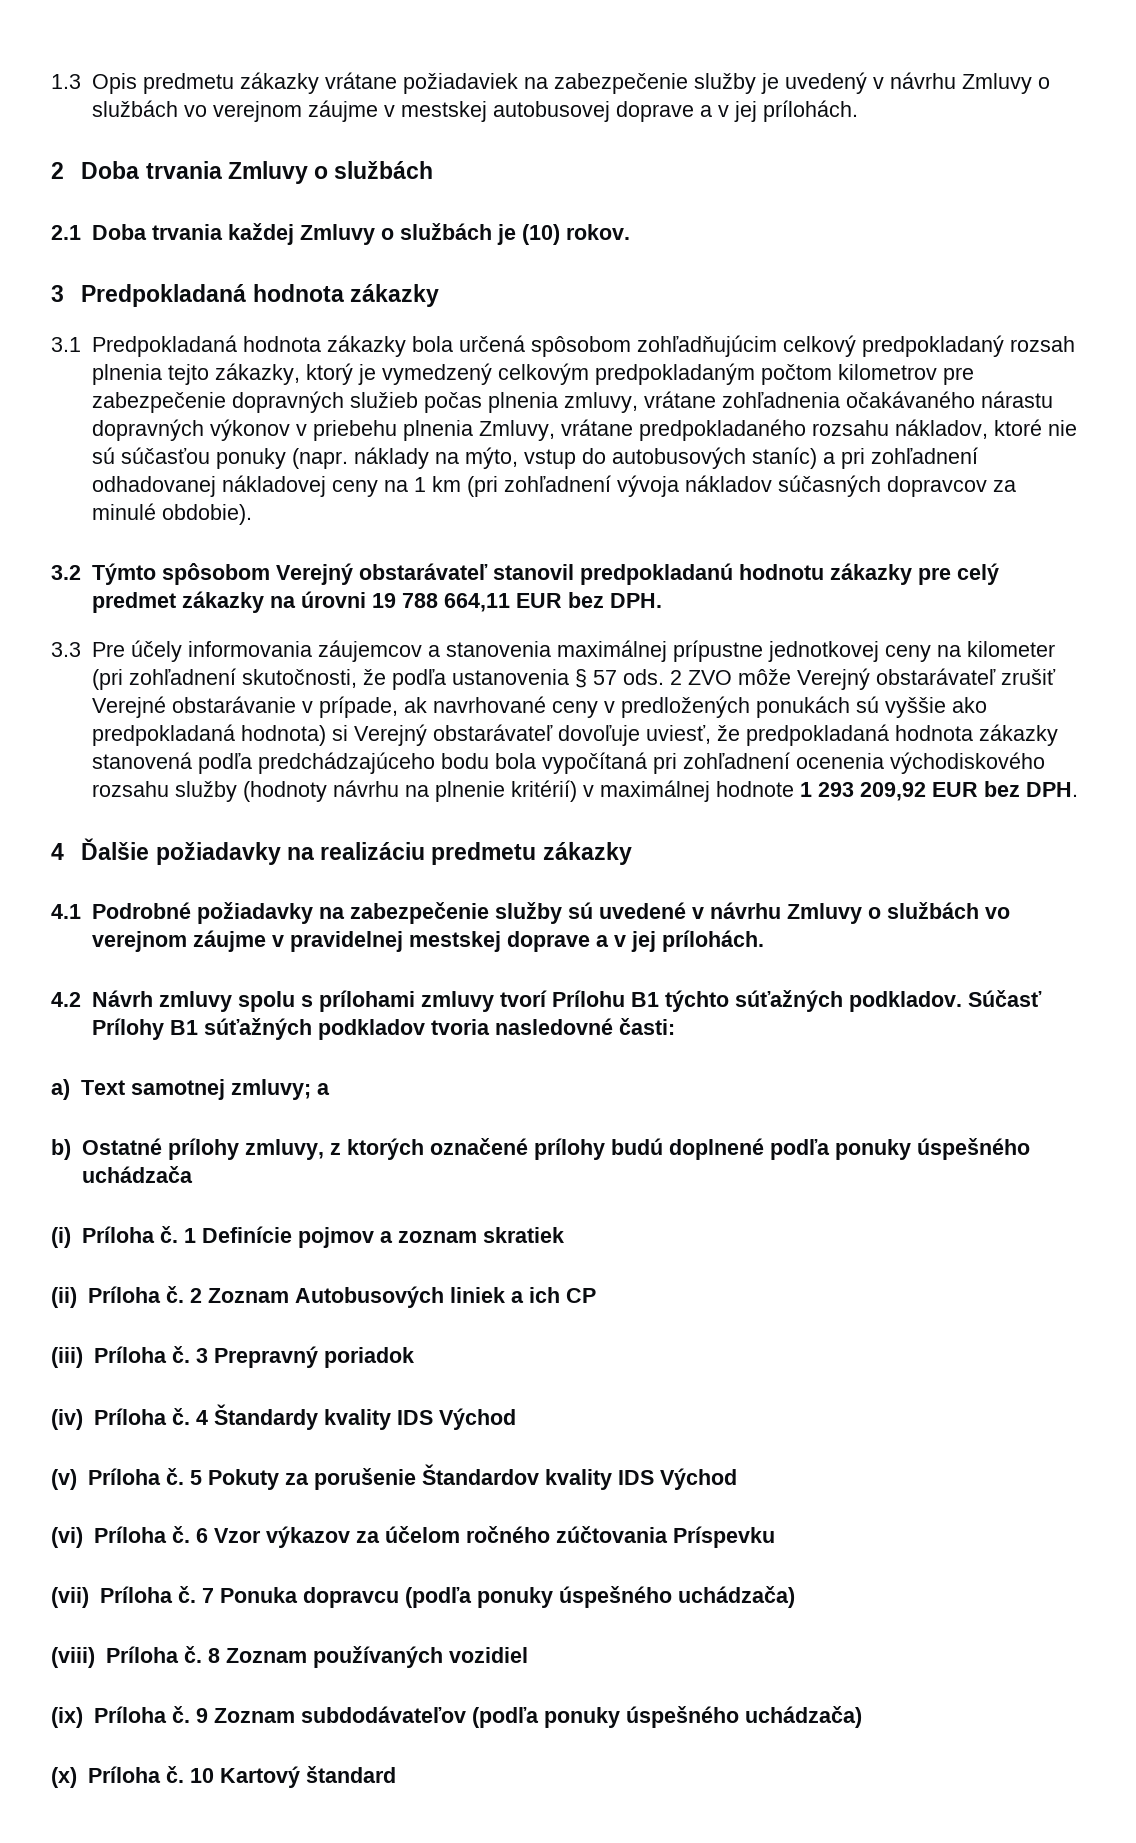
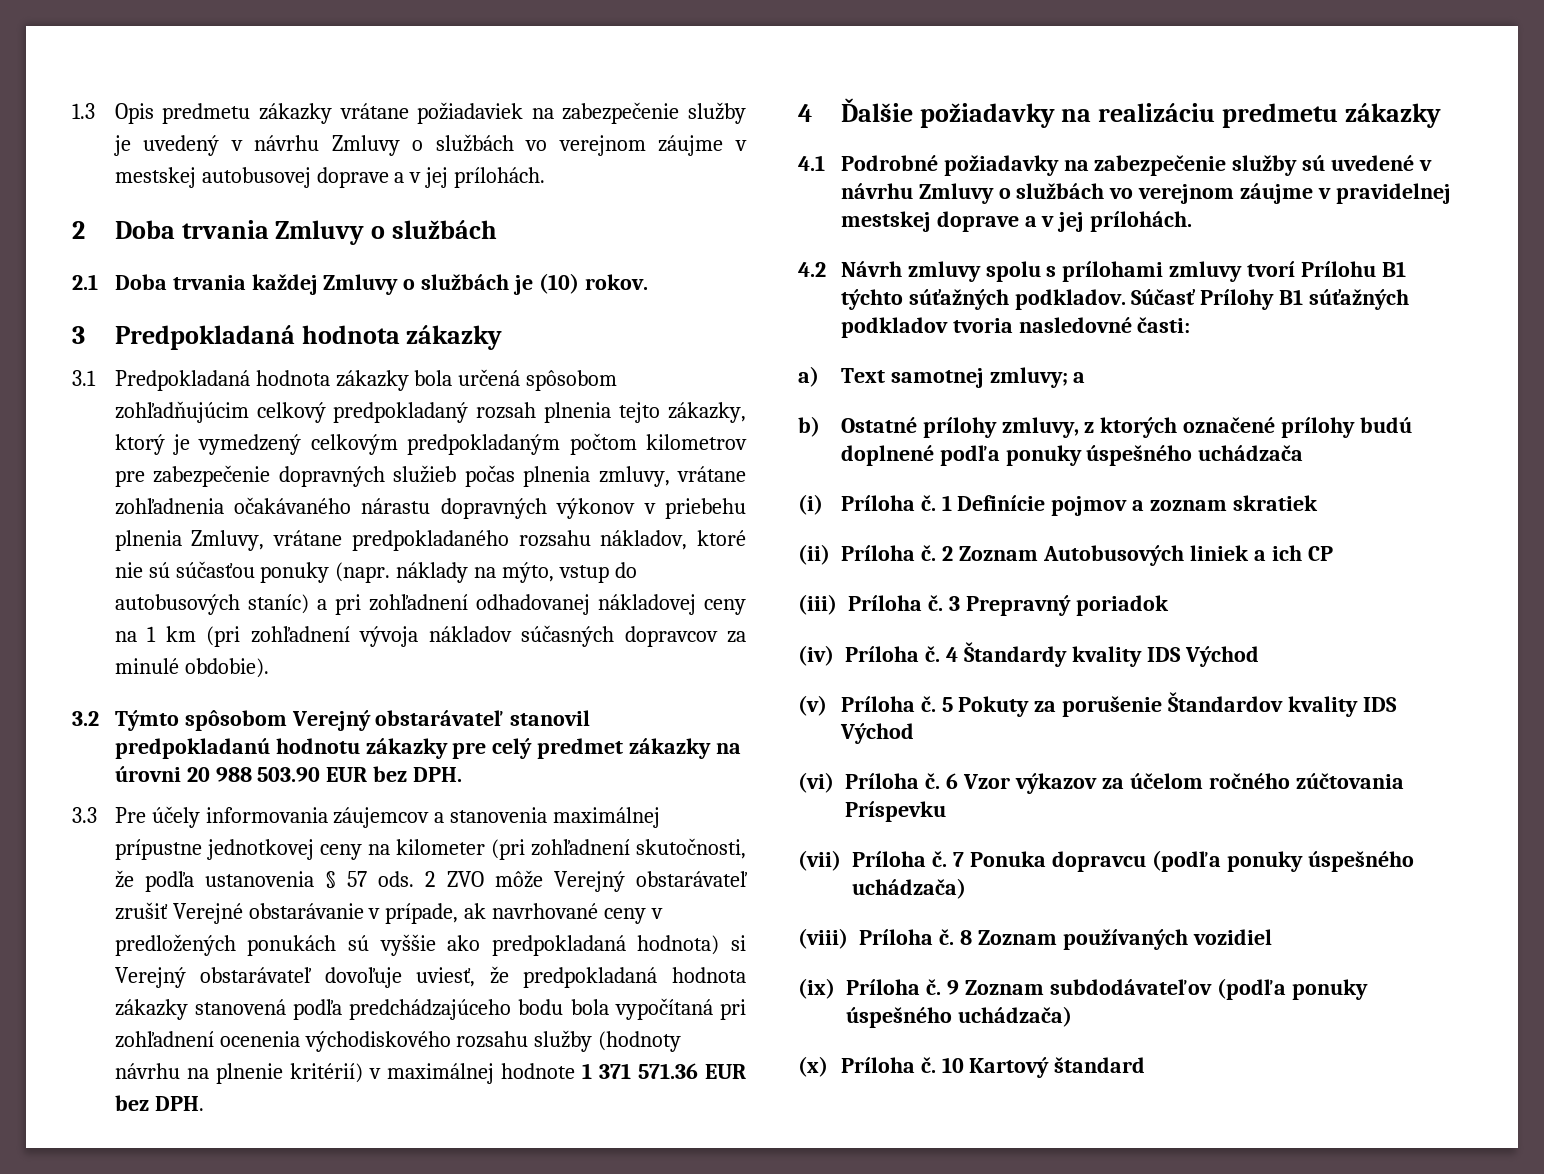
[371,593,510,612] 19 788 664,11 -> [186,767,321,782] 20 988 503.90
[817,782,926,801] 293 209,92 -> [598,1063,698,1079] 371 571.36

